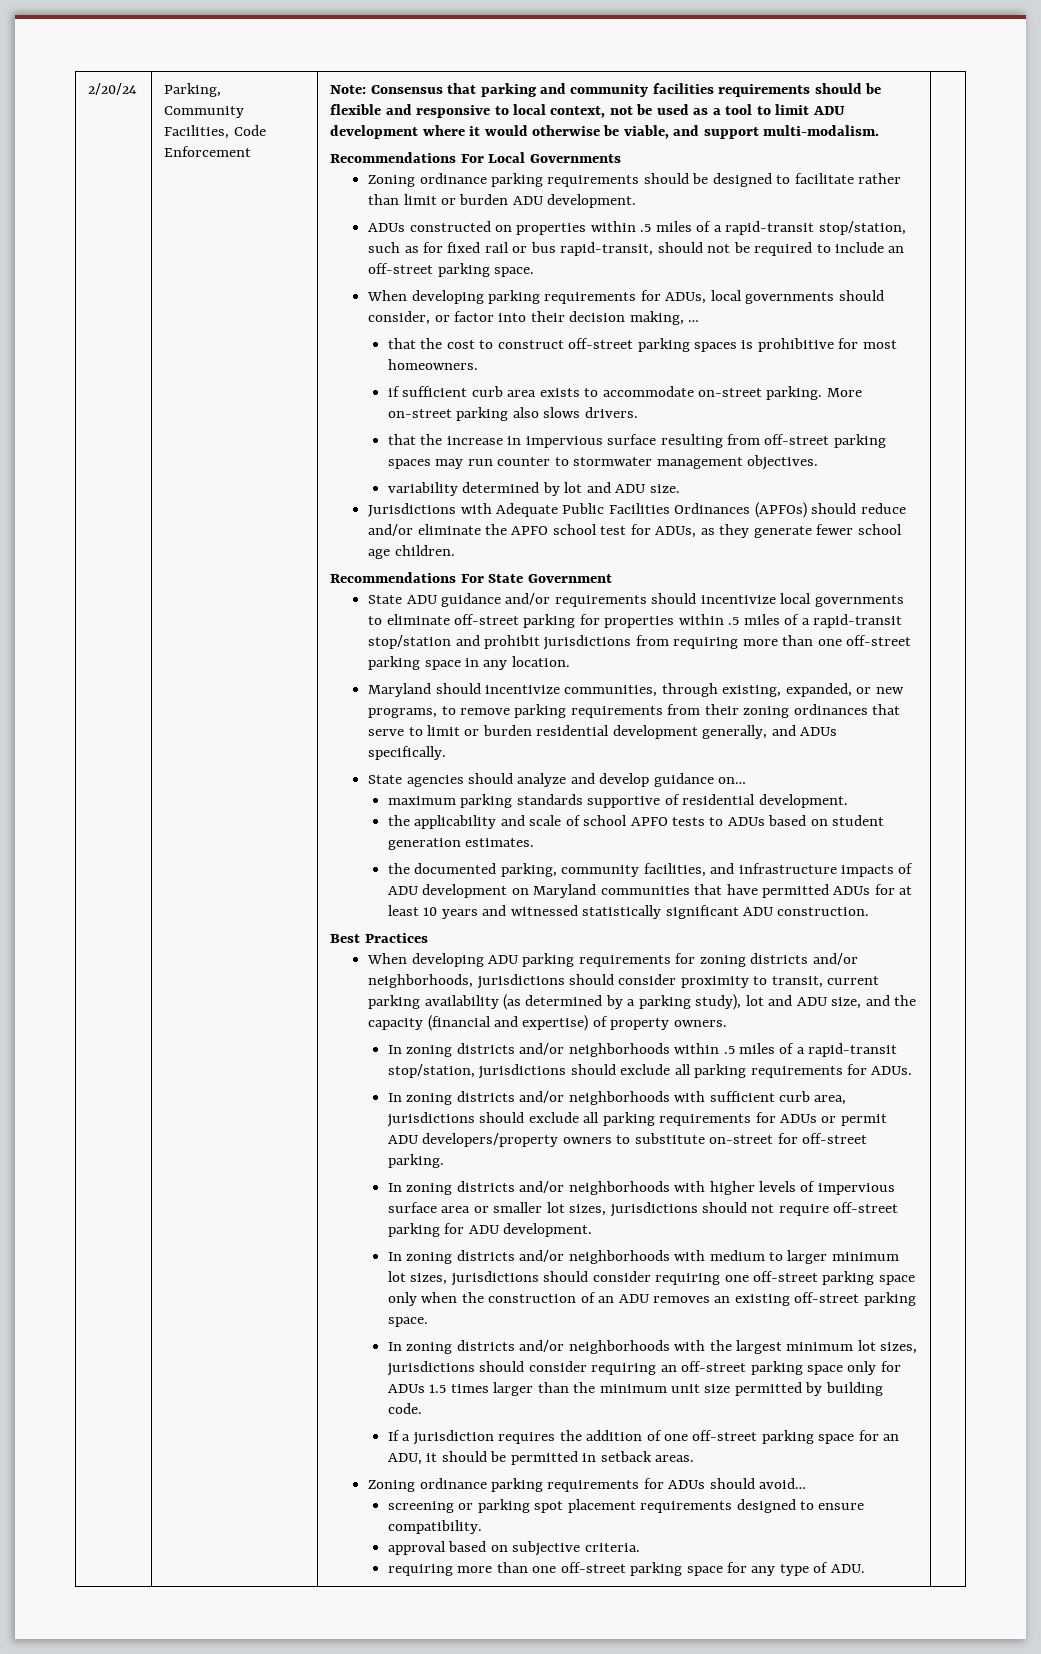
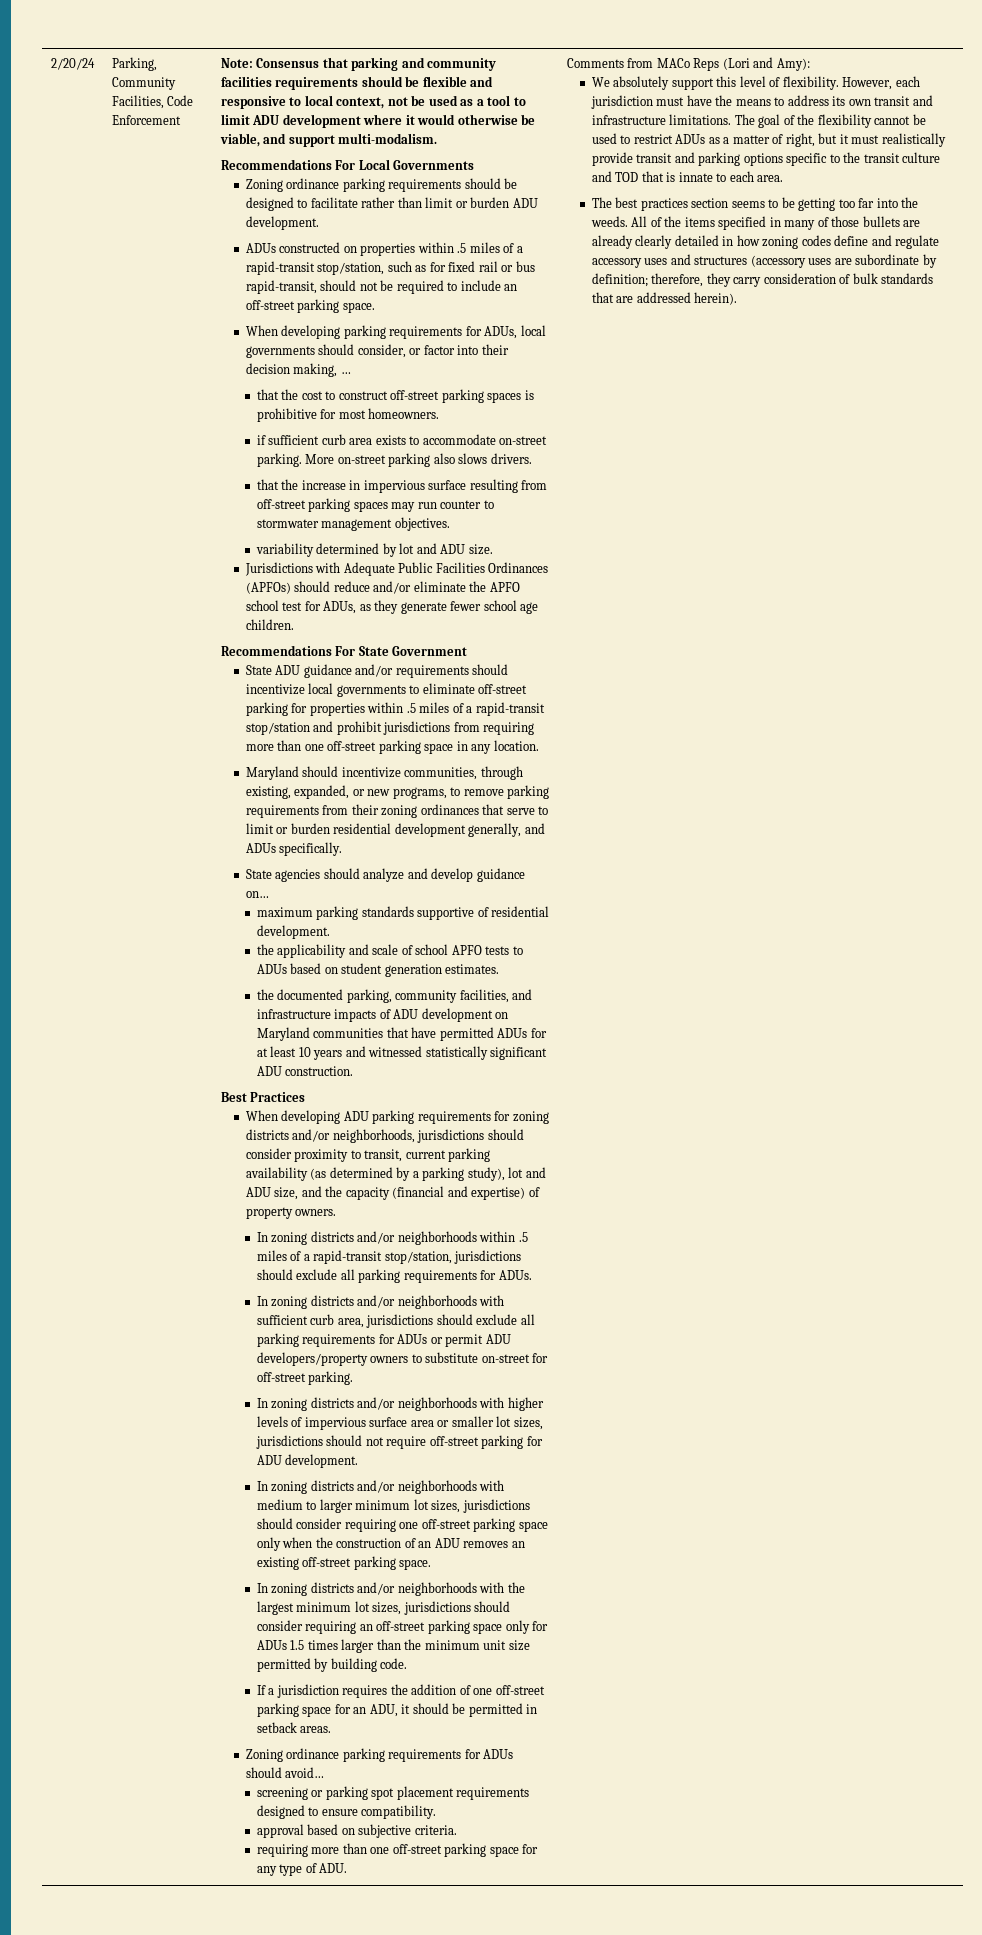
(865, 1568) none -> [566,57,810,71] [591,76,920,90] [590,95,933,109] [591,114,926,128] [591,133,946,147] [591,152,941,166] [591,171,784,182] [591,197,919,211] [590,216,921,230] [591,235,940,249] [591,254,937,268] [591,273,934,287] [591,292,738,305] Comments from MACo Reps (Lori and Amy): // We absolutely support this level of flexibility. However, each jurisdiction must have the means to address its own transit and infrastructure limitations. The goal of the flexibility cannot be used to restrict ADUs as a matter of right, but it must realistically provide transit and parking options specific to the transit culture and TOD that is innate to each area. // The best practices section seems to be getting too far into the weeds. All of the items specified in many of those bullets are already clearly detailed in how zoning codes define and regulate accessory uses and structures (accessory uses are subordinate by definition; therefore, they carry consideration of bulk standards that are addressed herein).

